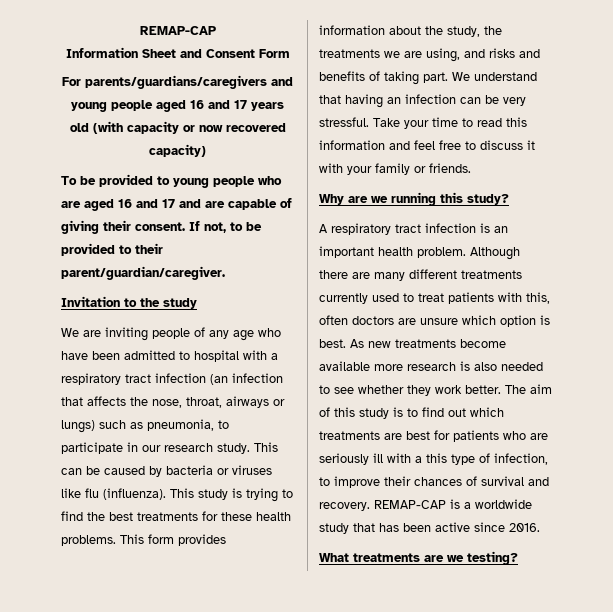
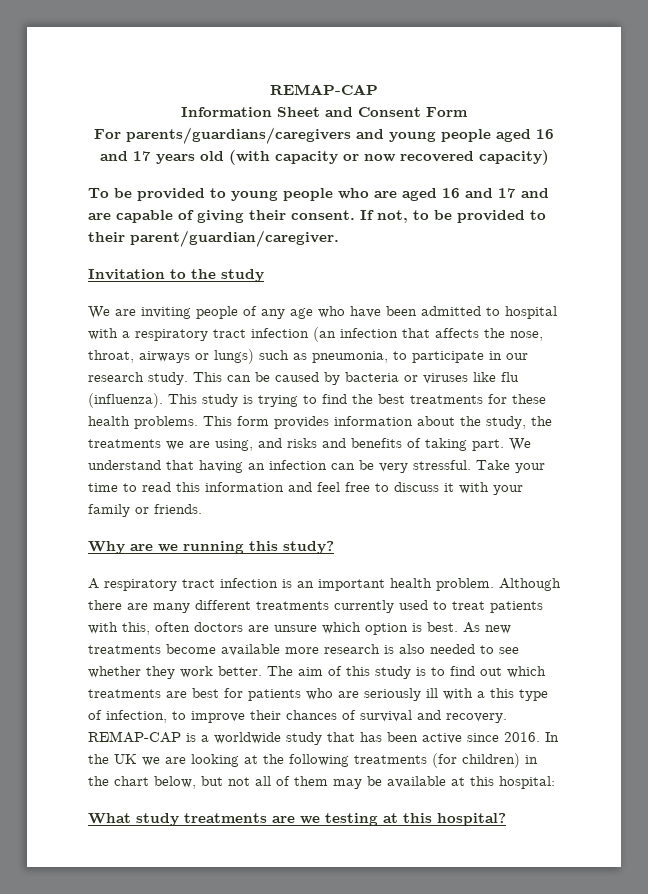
(540, 527) none -> [545,732,559,742] [88,753,538,768] [88,776,555,789] In the UK we are looking at the following treatments (for children) in the chart below, but not all of them may be available at this hospital:
(349, 557) none -> [136,813,179,826] study
[467,551,518,565] testing? -> [325,813,506,826] testing at this hospital?

